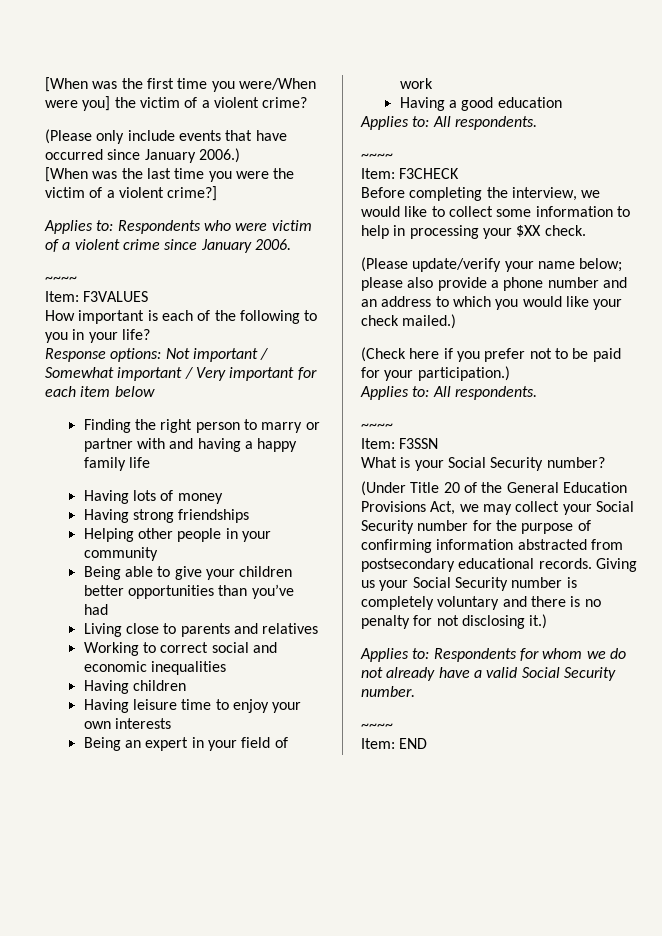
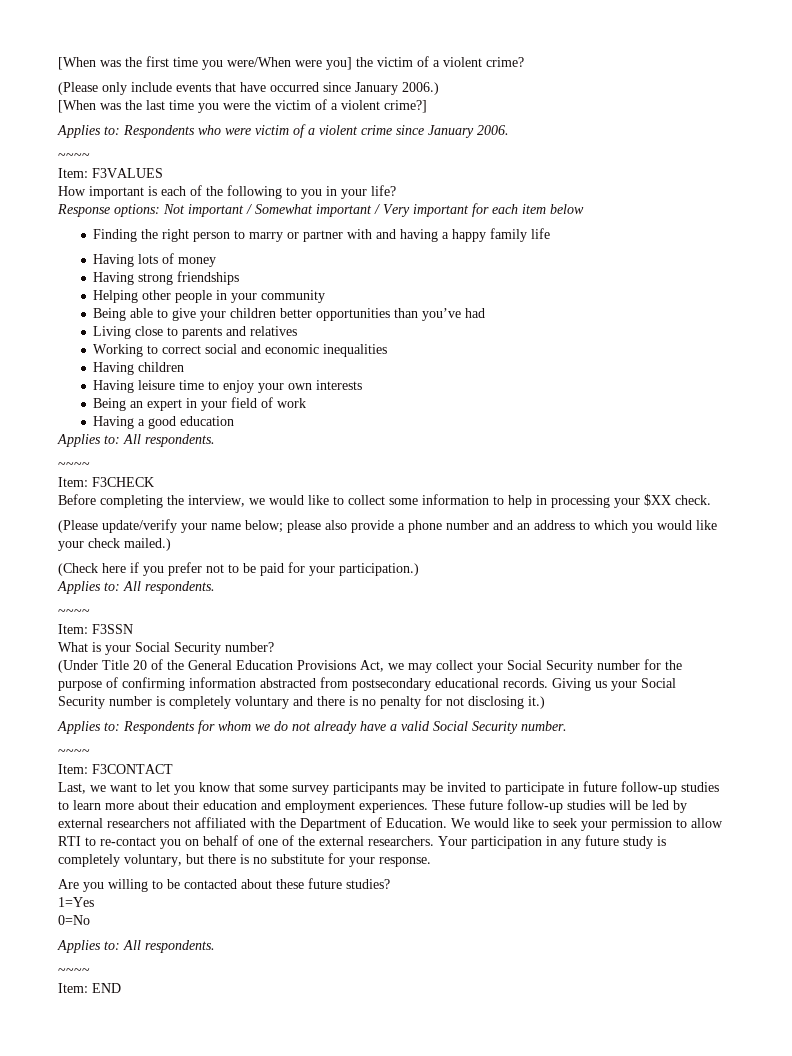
(393, 726) none -> [58,764,173,774] [58,781,719,795] [58,799,687,813] [58,817,723,831] [58,835,666,849] [58,853,431,867] [58,878,390,892] [58,897,94,907] [58,915,90,925] [57,940,215,953] [58,968,90,975] // Item: F3CONTACT // Last, we want to let you know that some survey participants may be invited to participate in future follow-up studies to learn more about their education and employment experiences. These future follow-up studies will be led by external researchers not affiliated with the Department of Education. We would like to seek your permission to allow RTI to re-contact you on behalf of one of the external researchers. Your participation in any future study is completely voluntary, but there is no substitute for your response. // Are you willing to be contacted about these future studies? // 1=Yes // 0=No // Applies to: All respondents. // ~~~~

